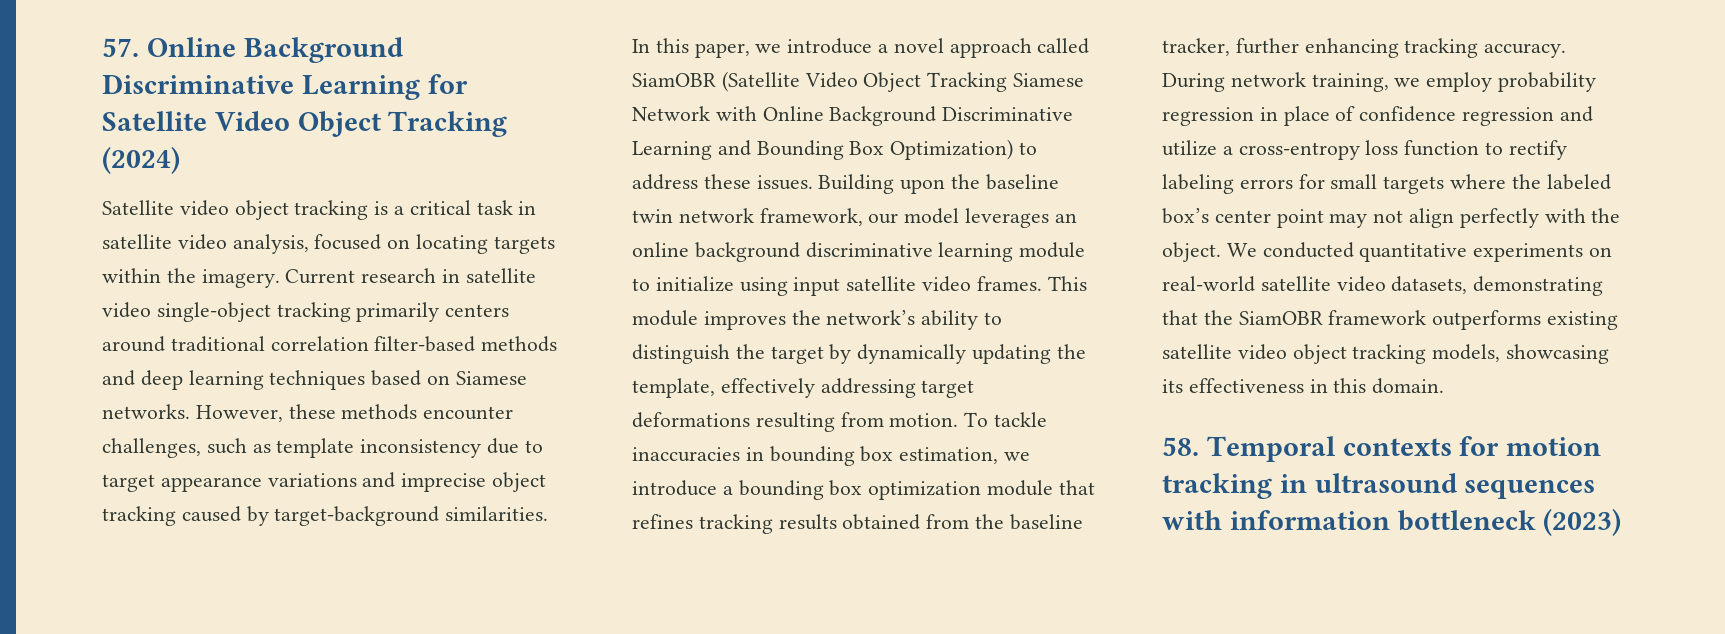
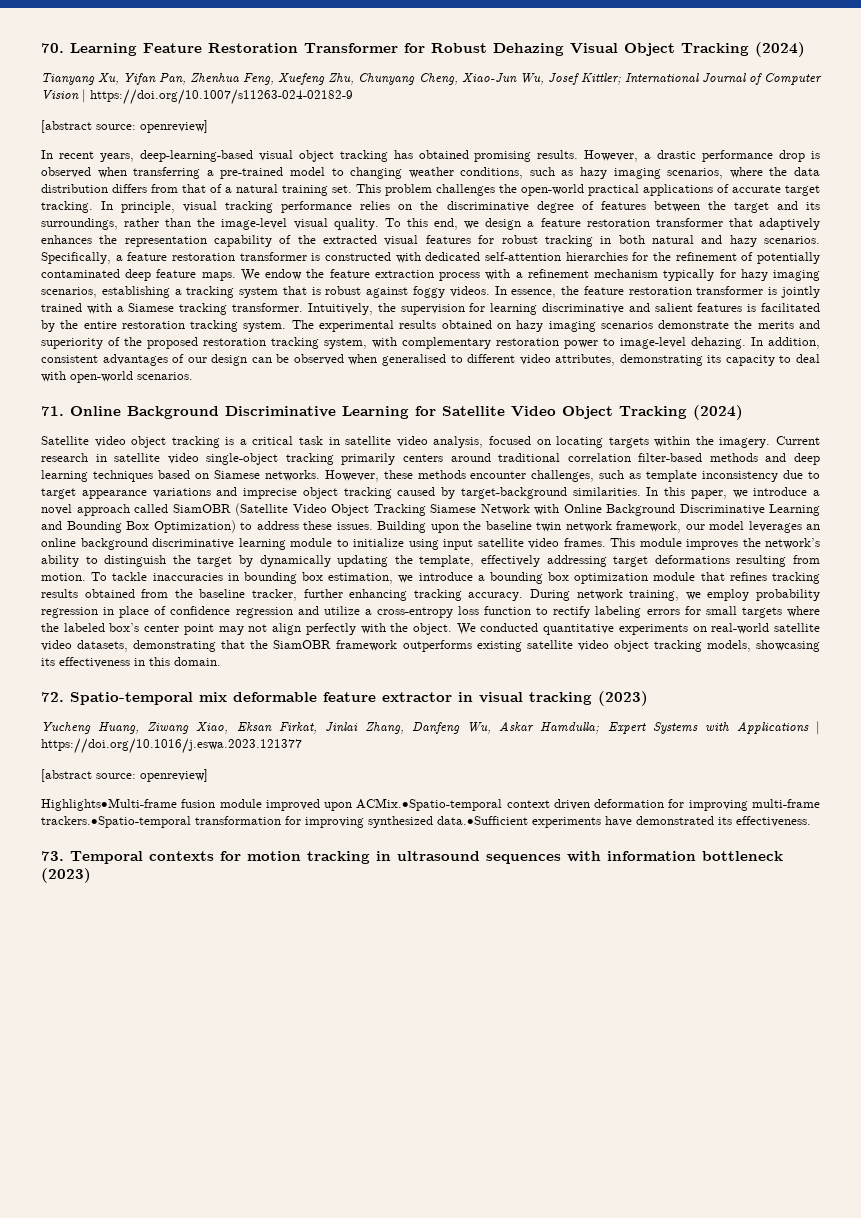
[102,38,139,57] 57. -> [41,42,805,57] [41,73,822,85] [41,89,353,105] [41,120,208,133] [41,150,820,162] [41,167,821,179] [41,184,820,196] [41,201,820,213] [41,218,821,230] [41,235,821,247] [41,252,820,264] [41,269,821,281] [41,286,821,298] [41,303,820,315] [41,320,820,332] [41,337,820,349] [41,354,820,366] [41,371,193,383] [41,406,64,416] 70. Learning Feature Restoration Transformer for Robust Dehazing Visual Object Tracking (2024) // Tianyang Xu, Yifan Pan, Zhenhua Feng, Xuefeng Zhu, Chunyang Cheng, Xiao‐Jun Wu, Josef Kittler; International Journal of Computer Vision | https://doi.org/10.1007/s11263-024-02182-9 // [abstract source: openreview] // In recent years, deep-learning-based visual object tracking has obtained promising results. However, a drastic performance drop is observed when transferring a pre-trained model to changing weather conditions, such as hazy imaging scenarios, where the data distribution differs from that of a natural training set. This problem challenges the open-world practical applications of accurate target tracking. In principle, visual tracking performance relies on the discriminative degree of features between the target and its surroundings, rather than the image-level visual quality. To this end, we design a feature restoration transformer that adaptively enhances the representation capability of the extracted visual features for robust tracking in both natural and hazy scenarios. Specifically, a feature restoration transformer is constructed with dedicated self-attention hierarchies for the refinement of potentially contaminated deep feature maps. We endow the feature extraction process with a refinement mechanism typically for hazy imaging scenarios, establishing a tracking system that is robust against foggy videos. In essence, the feature restoration transformer is jointly trained with a Siamese tracking transformer. Intuitively, the supervision for learning discriminative and salient features is facilitated by the entire restoration tracking system. The experimental results obtained on hazy imaging scenarios demonstrate the merits and superiority of the proposed restoration tracking system, with complementary restoration power to image-level dehazing. In addition, consistent advantages of our design can be observed when generalised to different video attributes, demonstrating its capacity to deal with open-world scenarios. // 71.
[1162,437,1199,456] 58. -> [41,691,648,706] [41,721,820,735] [41,738,302,754] [41,769,208,782] [41,798,820,811] [41,816,811,828] [41,851,64,861] 72. Spatio-temporal mix deformable feature extractor in visual tracking (2023) // Yucheng Huang, Ziwang Xiao, Eksan Firkat, Jinlai Zhang, Danfeng Wu, Askar Hamdulla; Expert Systems with Applications | https://doi.org/10.1016/j.eswa.2023.121377 // [abstract source: openreview] // Highlights•Multi-frame fusion module improved upon ACMix.•Spatio-temporal context driven deformation for improving multi-frame trackers.•Spatio-temporal transformation for improving synthesized data.•Sufficient experiments have demonstrated its effectiveness. // 73.

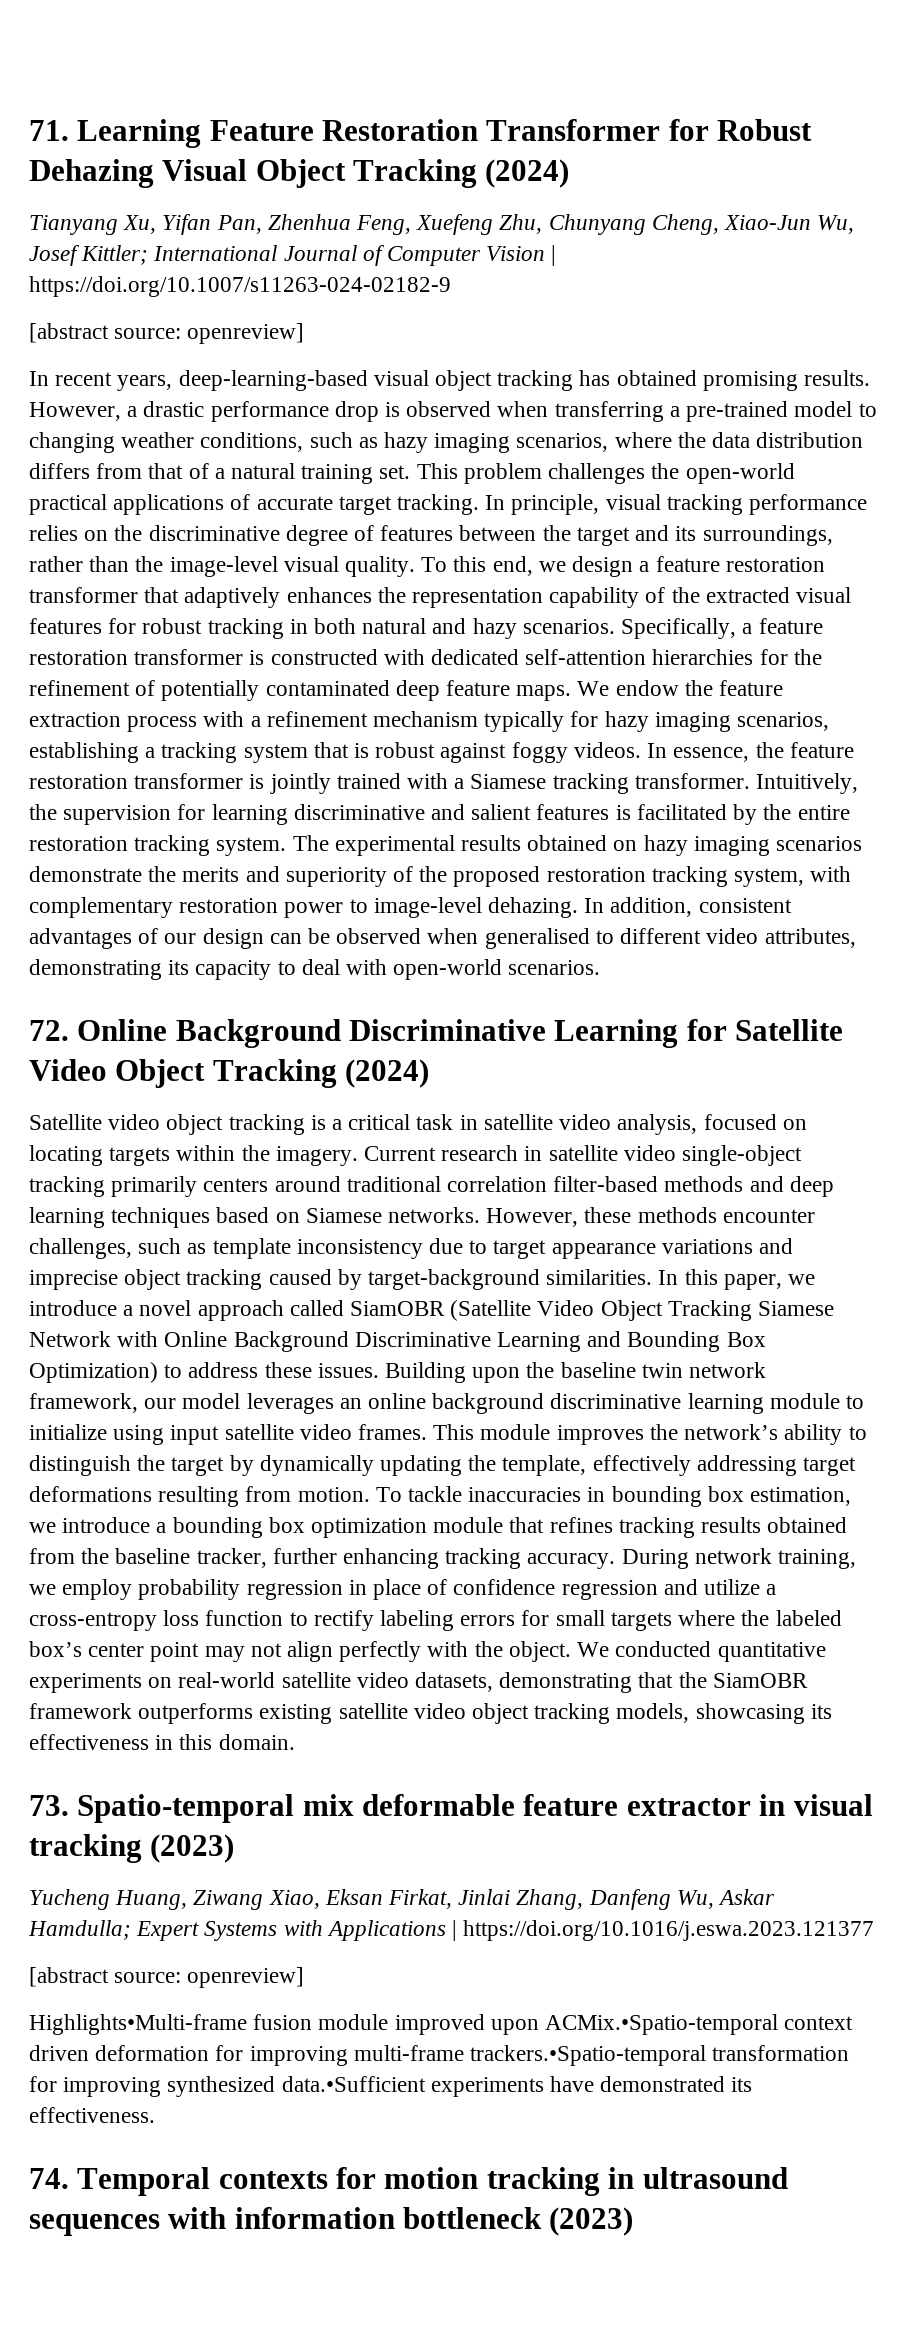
[41,43,64,53] 70. -> [29,120,69,141] 71.
[41,406,64,416] 71. -> [29,1020,69,1041] 72.
[41,692,64,702] 72. -> [29,1795,69,1816] 73.
[41,851,64,861] 73. -> [29,2168,69,2189] 74.

